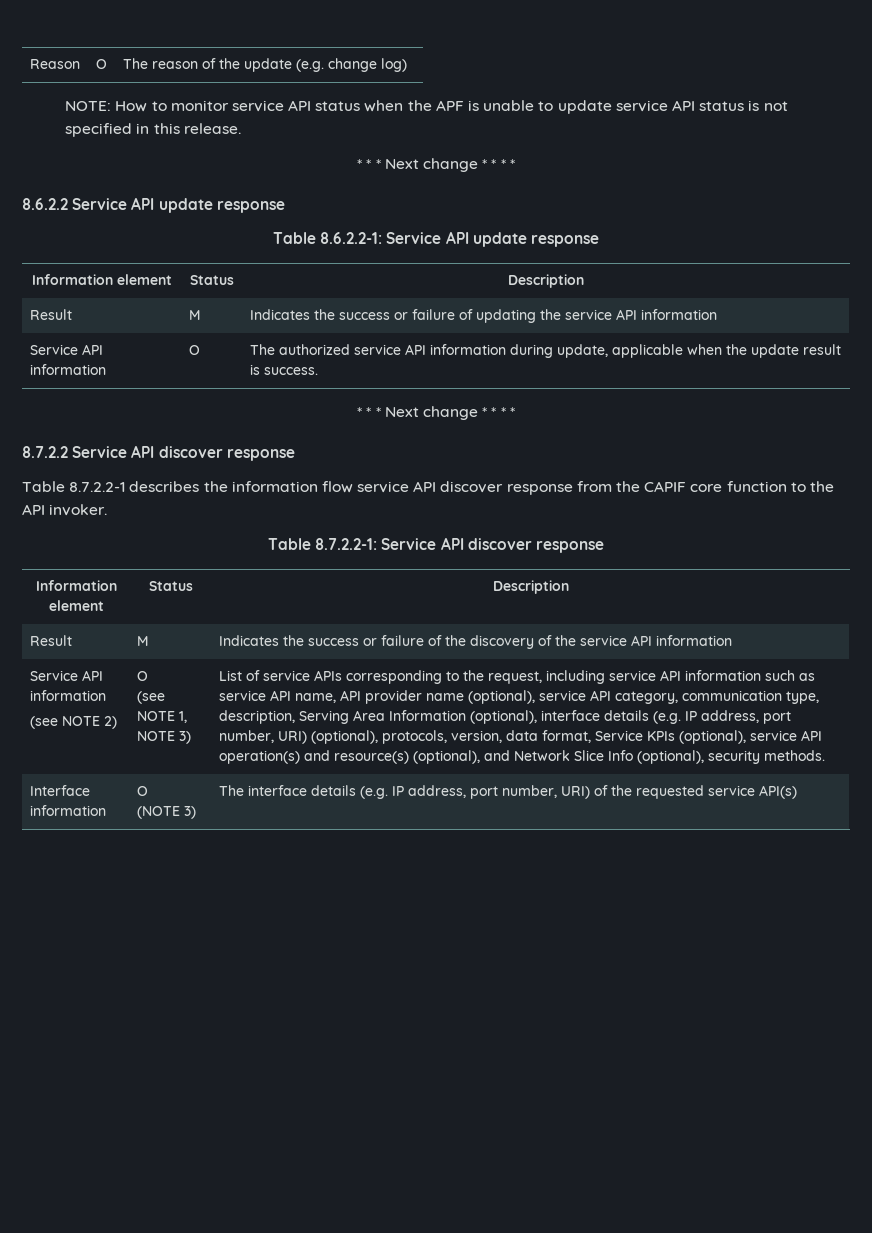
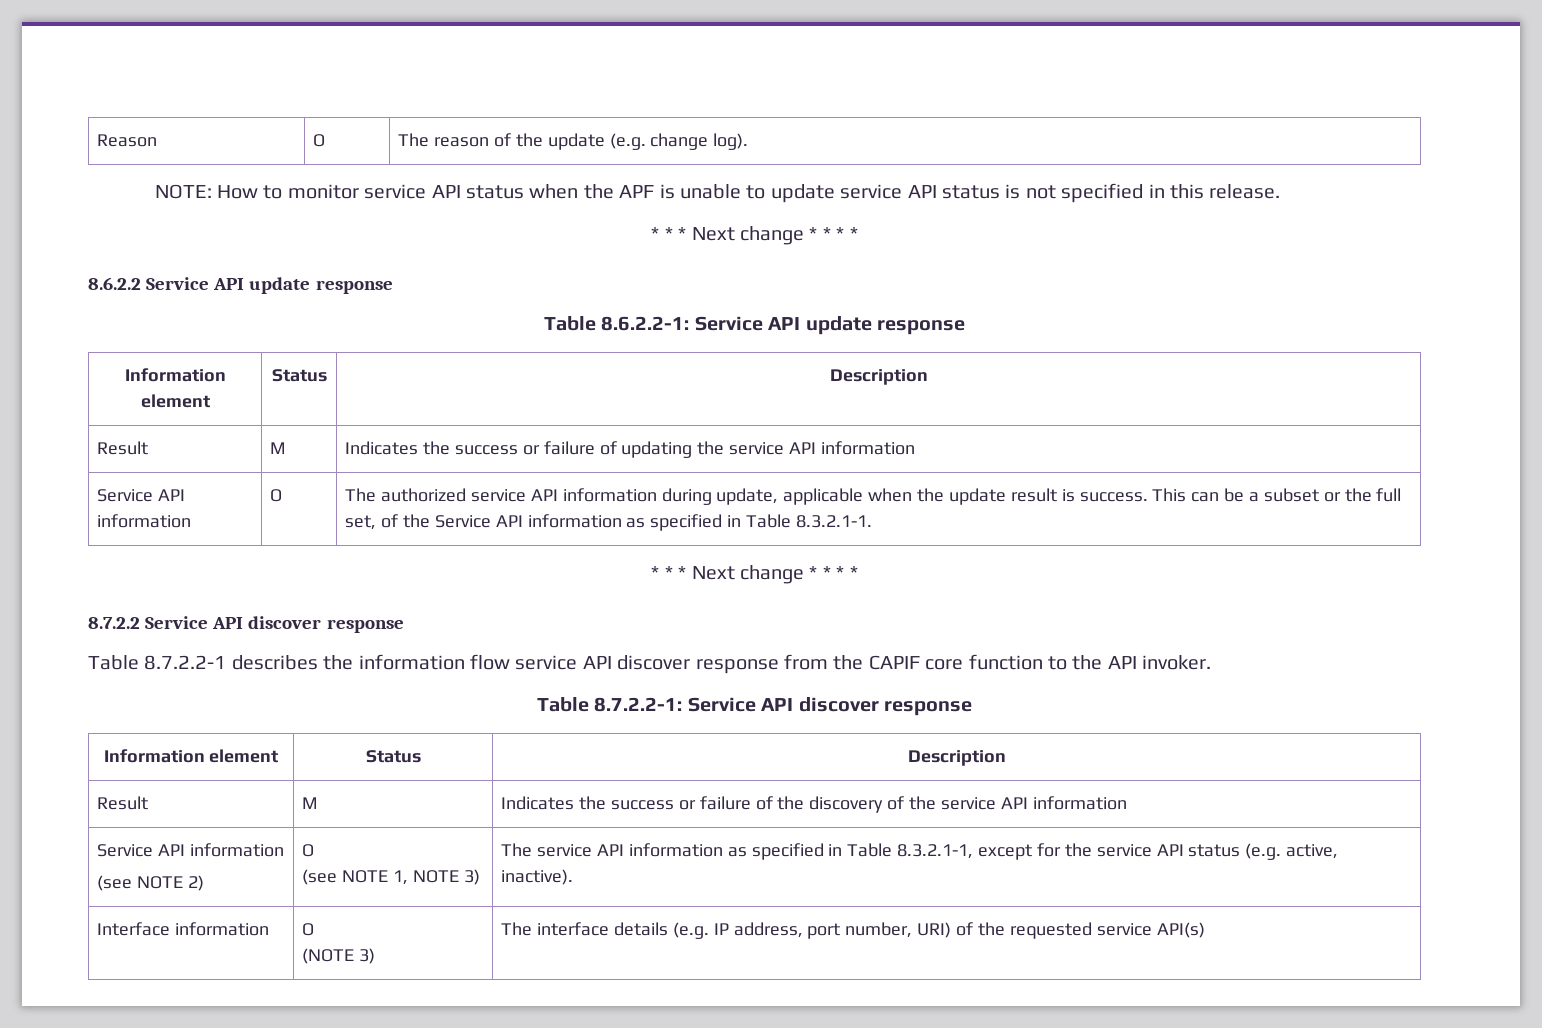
[380,58,407,72] log) -> [713,133,749,150] log).
(318, 371) none -> [1152,488,1402,502] [345,514,872,531] This can be a subset or the full set, of the Service API information as specified in Table 8.3.2.1-1.
[218,670,815,684] [218,690,819,704] [218,710,791,724] [218,730,822,744] [218,750,825,764] List of service APIs corresponding to the request, including service API information such as service API name, API provider name (optional), service API category, communication type, description, Serving Area Information (optional), interface details (e.g. IP address, port number, URI) (optional), protocols, version, data format, Service KPIs (optional), service API operation(s) and resource(s) (optional), and Network Slice Info (optional), security methods. -> [501,843,1339,860] [501,869,574,885] The service API information as specified in Table 8.3.2.1-1, except for the service API status (e.g. active, inactive).

